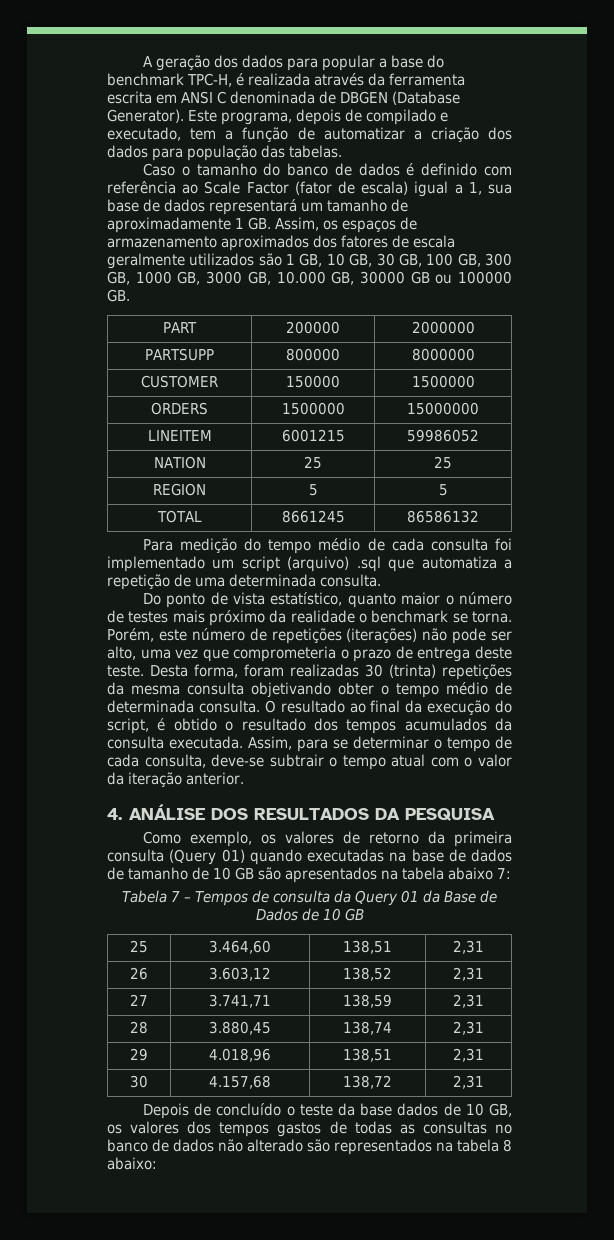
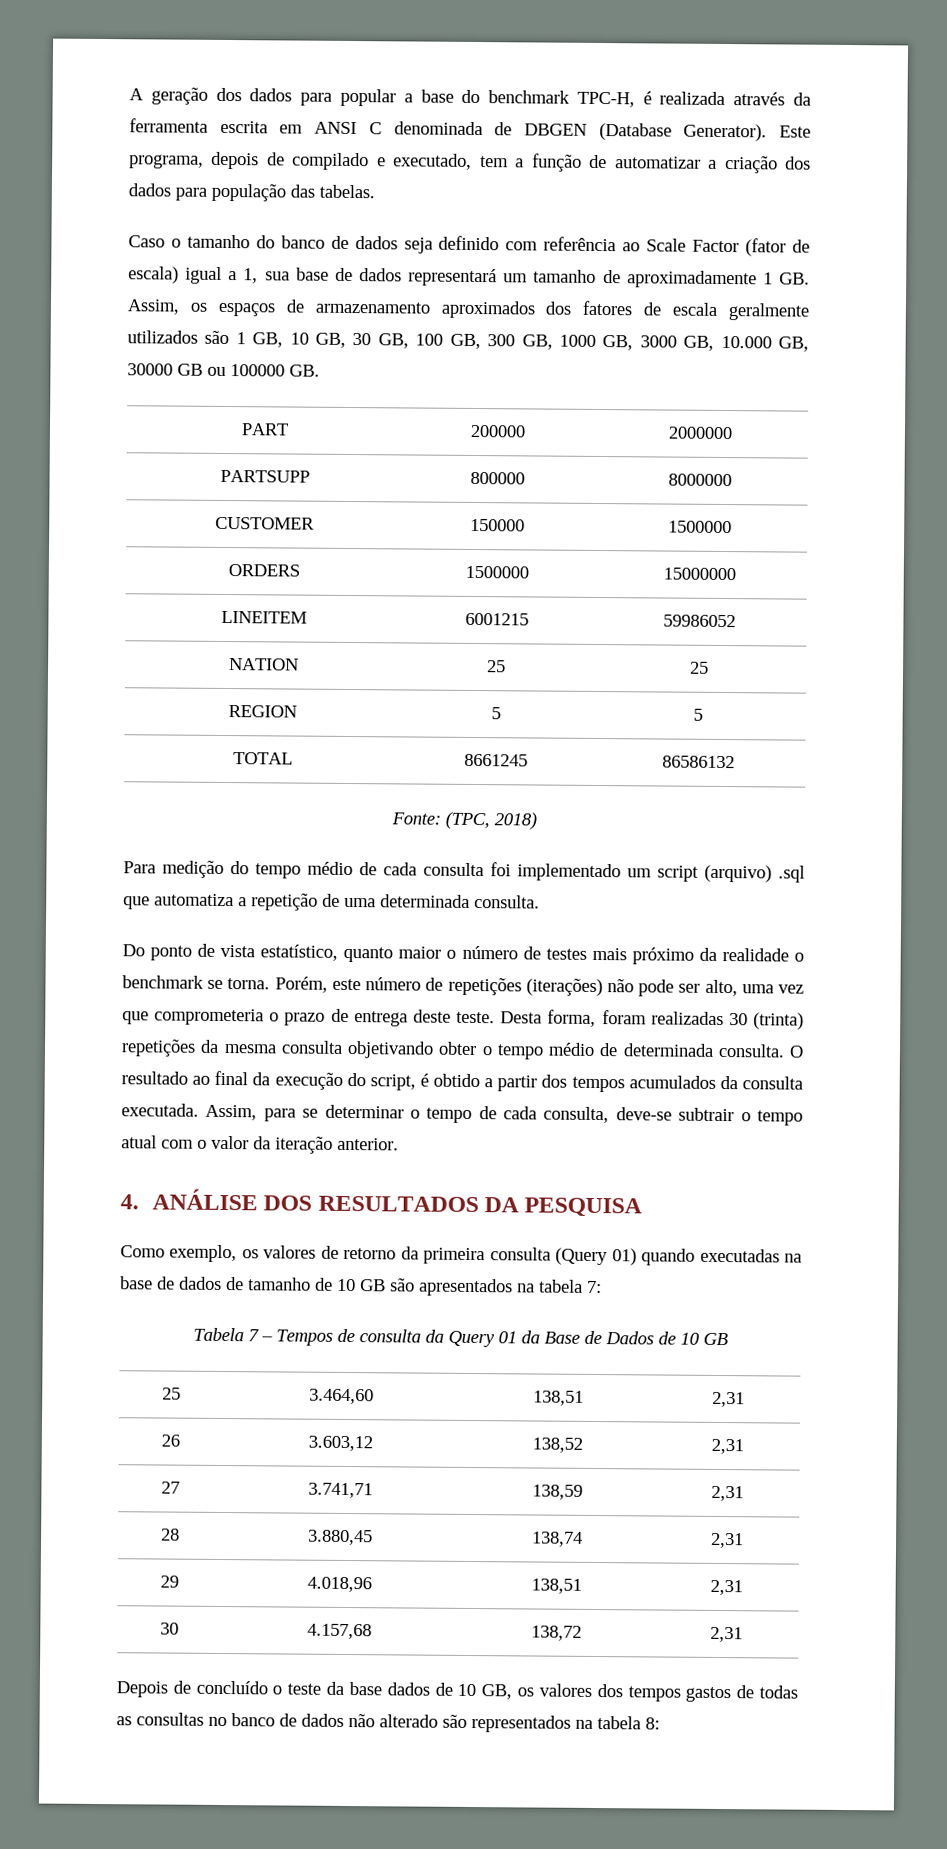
[406,163,415,176] é -> [403,237,433,254] seja
(479, 516) none -> [390,811,537,830] // Fonte: (TPC, 2018)
[225,718,306,731] o resultado -> [484,1075,538,1092] a partir
[448,867,493,880] abaixo -> (583, 1286) none
[503,1139,512,1152] [107,1157,157,1170] 8 abaixo: -> [645,1717,660,1730] 8:

